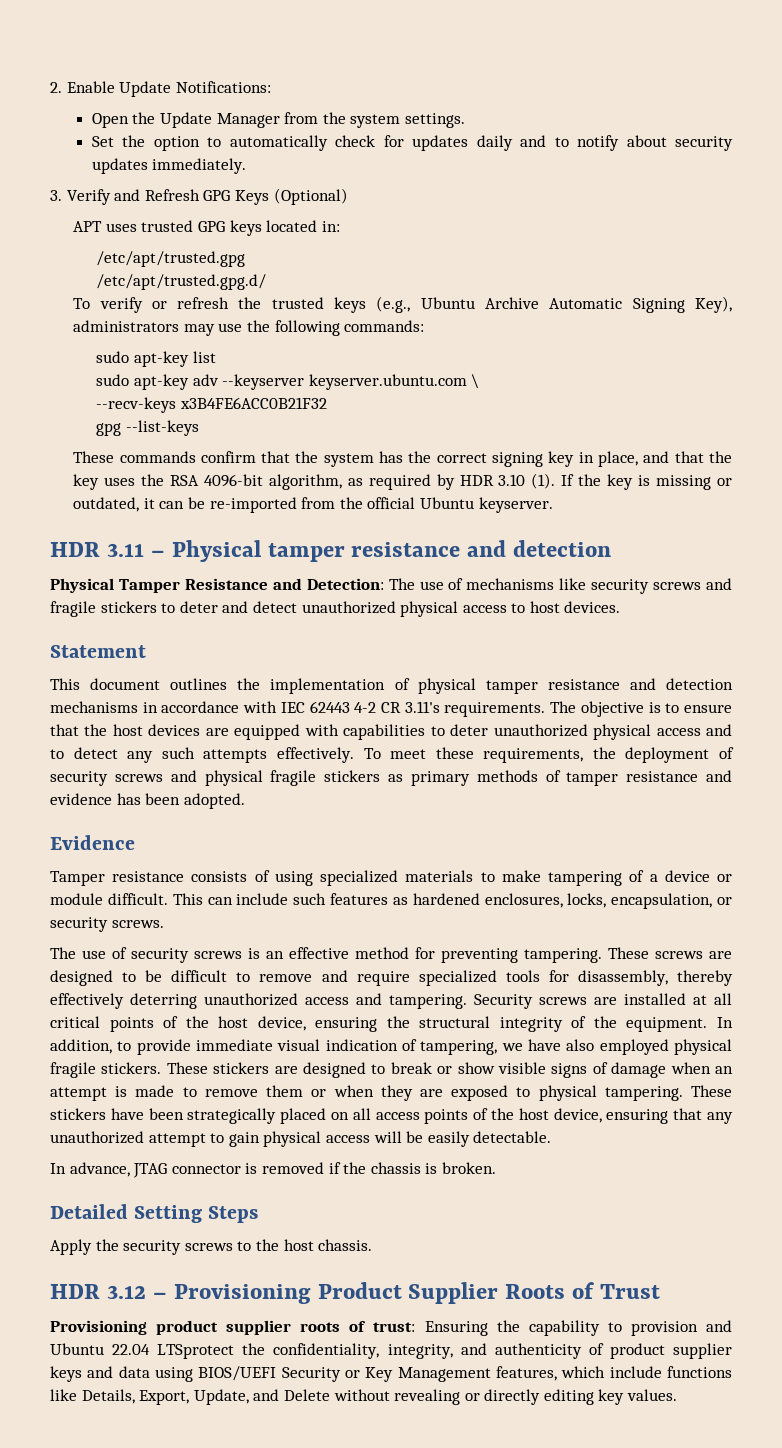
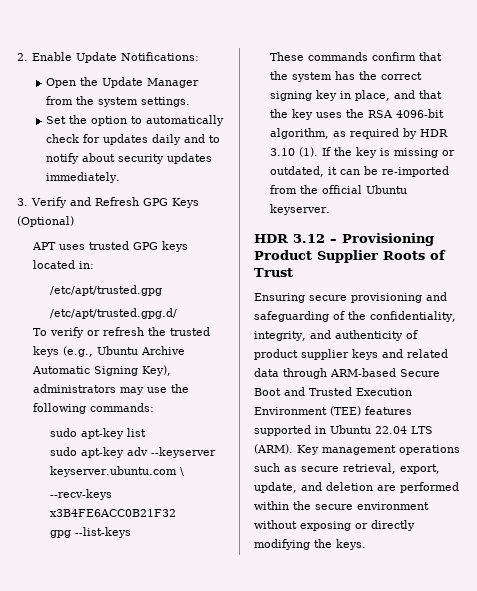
[50,540,612,562] [50,578,732,594] [50,601,621,617] [50,645,146,658] [50,678,734,694] [50,701,732,717] [50,724,732,740] [50,747,734,763] [50,770,732,786] [50,793,245,809] [50,835,135,850] [50,870,732,886] [50,893,733,909] [50,917,164,932] [50,947,732,963] [50,970,733,986] [50,993,732,1009] [50,1016,733,1032] [50,1039,732,1055] [50,1062,733,1078] [50,1085,732,1101] [50,1108,733,1124] [50,1131,552,1147] [50,1162,496,1178] [50,1204,259,1223] [50,1239,373,1255] // HDR 3.11 – Physical tamper resistance and detection // Physical Tamper Resistance and Detection: The use of mechanisms like security screws and fragile stickers to deter and detect unauthorized physical access to host devices. // Statement // This document outlines the implementation of physical tamper resistance and detection mechanisms in accordance with IEC 62443 4-2 CR 3.11's requirements. The objective is to ensure that the host devices are equipped with capabilities to deter unauthorized physical access and to detect any such attempts effectively. To meet these requirements, the deployment of security screws and physical fragile stickers as primary methods of tamper resistance and evidence has been adopted. // Evidence // Tamper resistance consists of using specialized materials to make tampering of a device or module difficult. This can include such features as hardened enclosures, locks, encapsulation, or security screws. // The use of security screws is an effective method for preventing tampering. These screws are designed to be difficult to remove and require specialized tools for disassembly, thereby effectively deterring unauthorized access and tampering. Security screws are installed at all critical points of the host device, ensuring the structural integrity of the equipment. In addition, to provide immediate visual indication of tampering, we have also employed physical fragile stickers. These stickers are designed to break or show visible signs of damage when an attempt is made to remove them or when they are exposed to physical tampering. These stickers have been strategically placed on all access points of the host device, ensuring that any unauthorized attempt to gain physical access will be easily detectable. // In advance, JTAG connector is removed if the chassis is broken. // Detailed Setting Steps // Apply the security screws to the host chassis. -> (331, 209) none
[50,1320,732,1336] [50,1343,235,1359] Provisioning product supplier roots of trust: Ensuring the capability to provision and Ubuntu 22.04 LTSprotect -> [254,292,447,303] [254,311,345,322] Ensuring secure provisioning and safeguarding of
[118,1366,732,1382] [50,1389,678,1405] data using BIOS/UEFI Security or Key Management features, which include functions like Details, Export, Update, and Delete without revealing or directly editing key values. -> [407,349,448,358] [254,368,440,379] [254,387,412,396] [254,406,412,416] [254,425,433,436] [254,444,460,455] [254,463,440,474] [254,482,459,493] [254,501,429,510] [254,520,415,531] [254,539,366,550] related data through ARM-based Secure Boot and Trusted Execution Environment (TEE) features supported in Ubuntu 22.04 LTS (ARM). Key management operations such as secure retrieval, export, update, and deletion are performed within the secure environment without exposing or directly modifying the keys.

